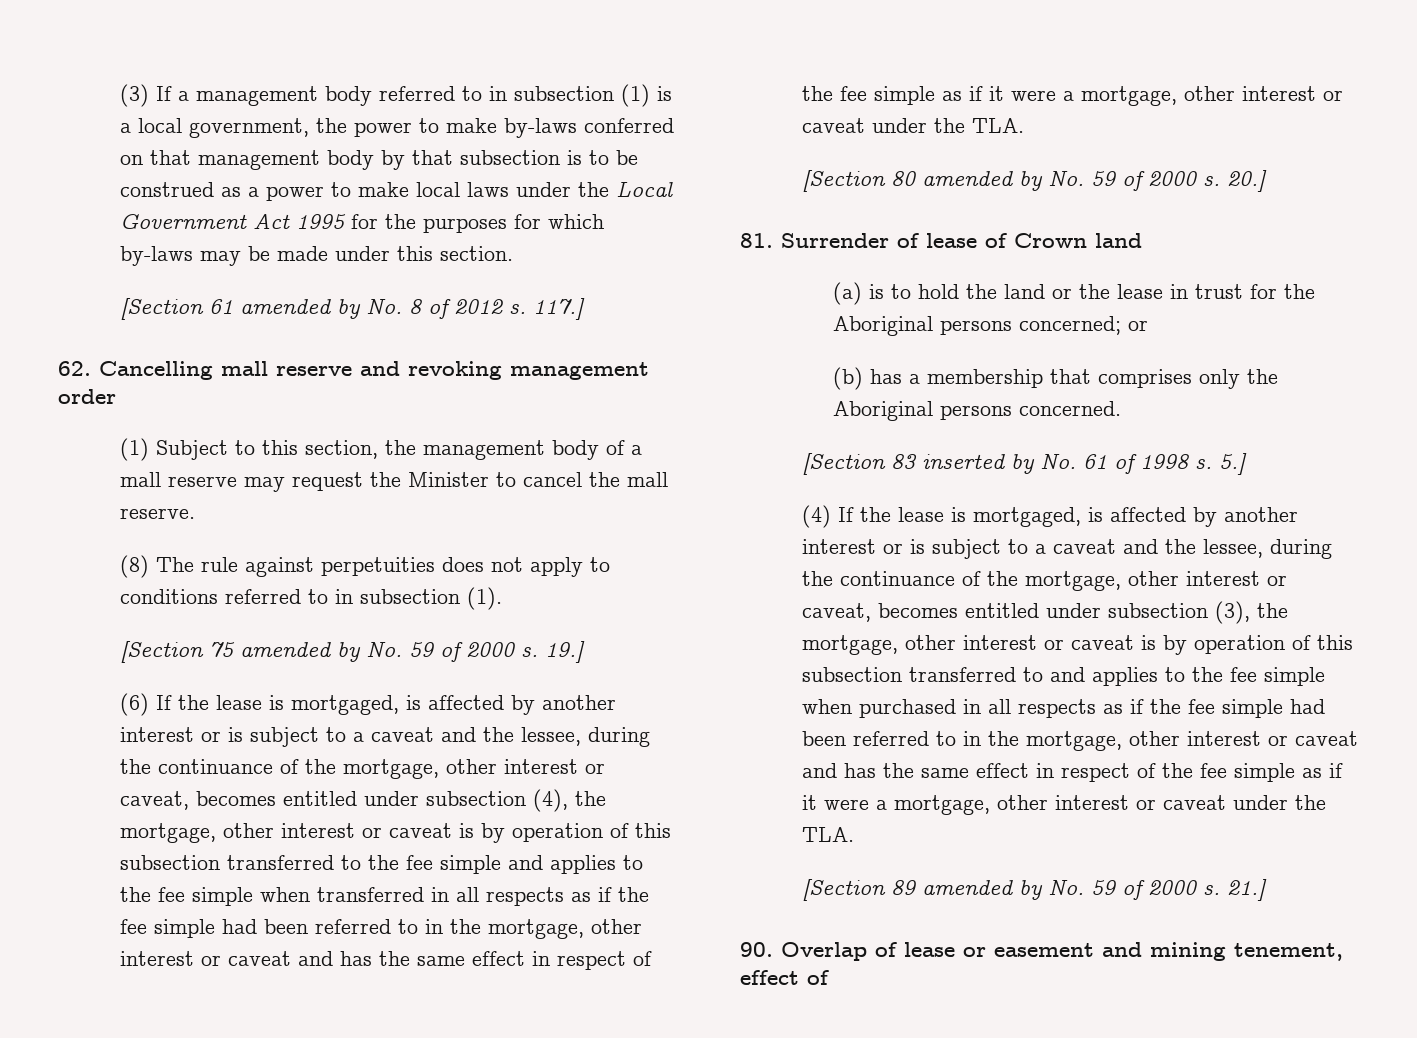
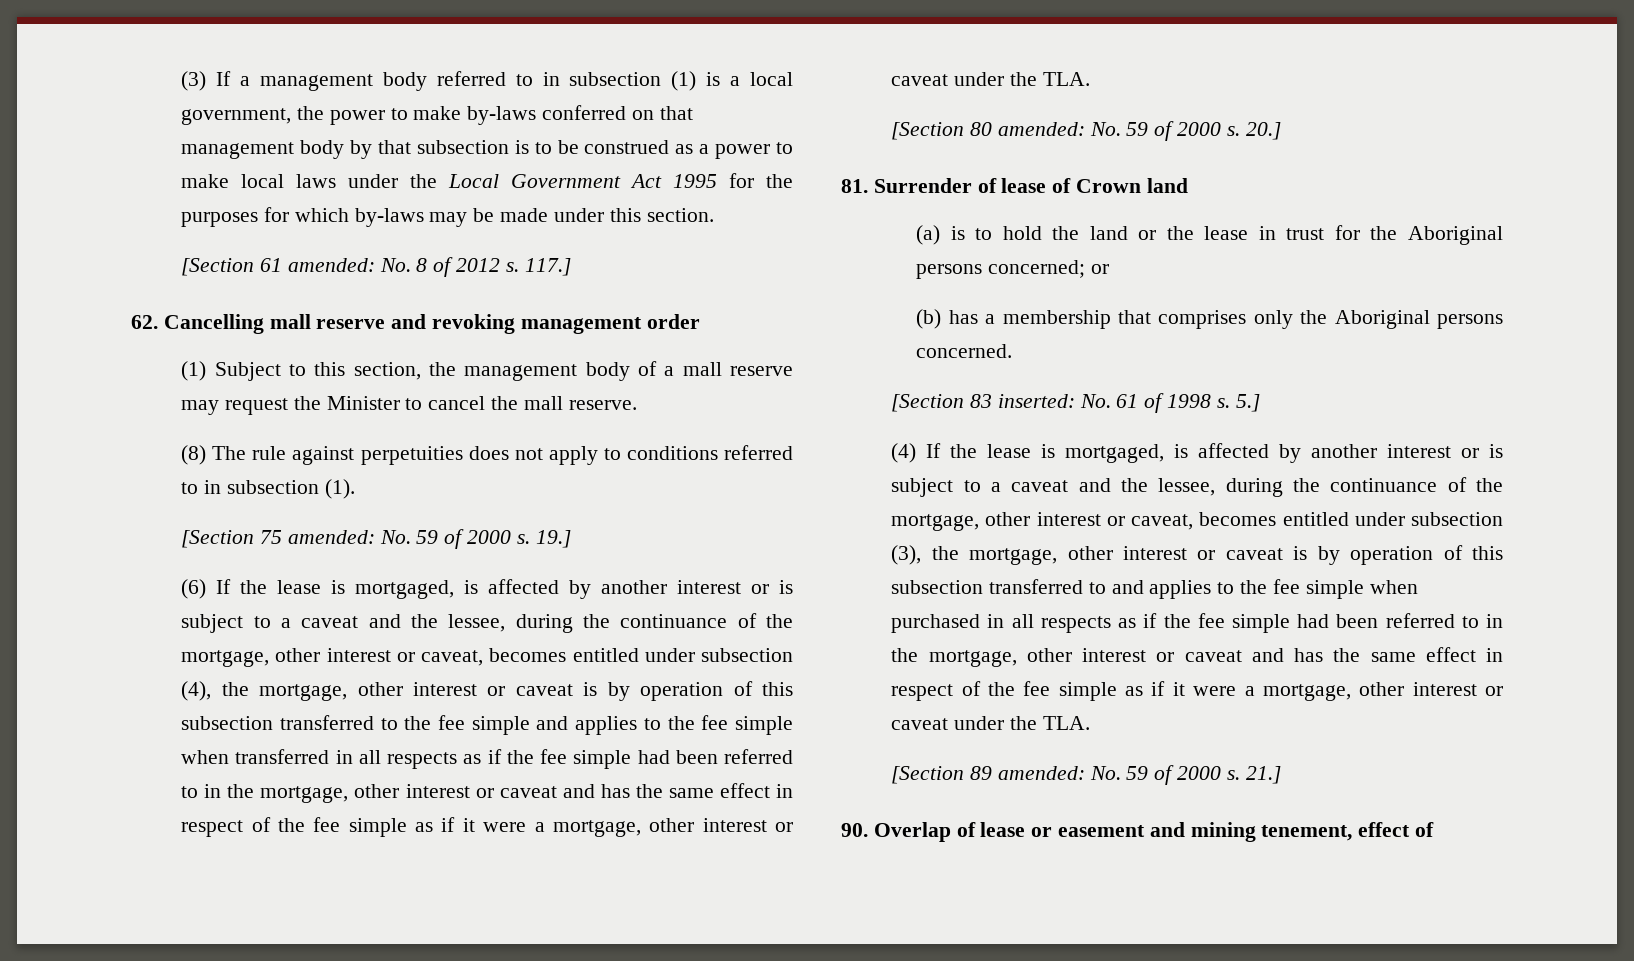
[239,299,361,319] amended by -> [287,258,375,272] amended:
[239,642,361,662] amended by -> [287,530,375,544] amended:
[921,171,1043,191] amended by -> [997,122,1085,136] amended:
[921,454,1035,474] inserted by -> [997,394,1075,408] inserted:
[921,880,1043,900] amended by -> [997,766,1085,780] amended:

